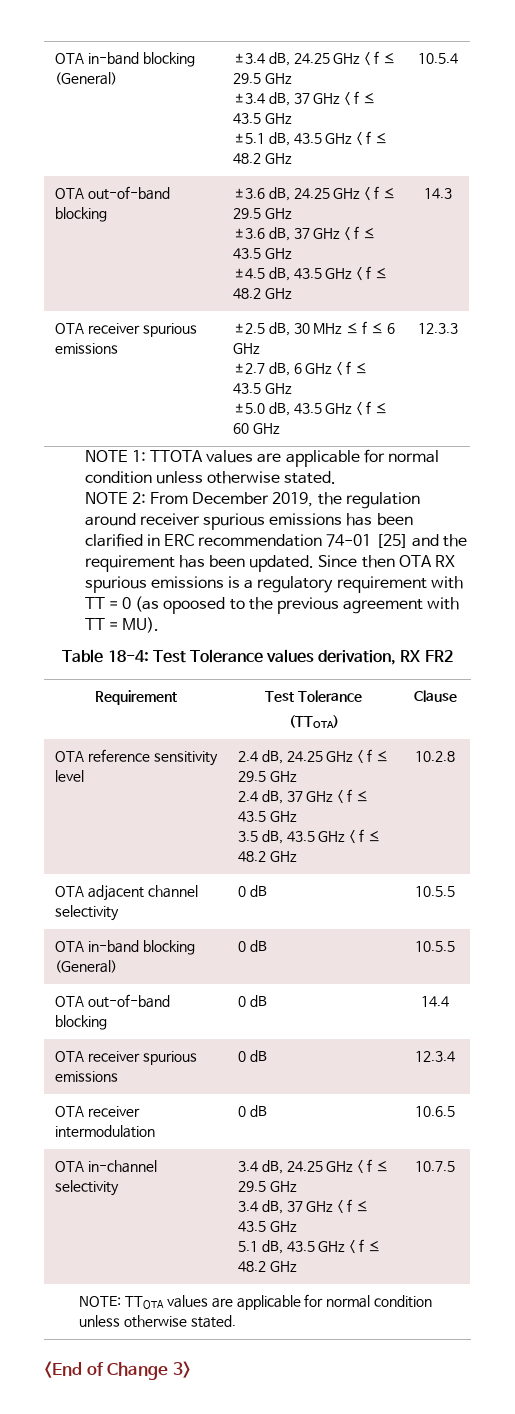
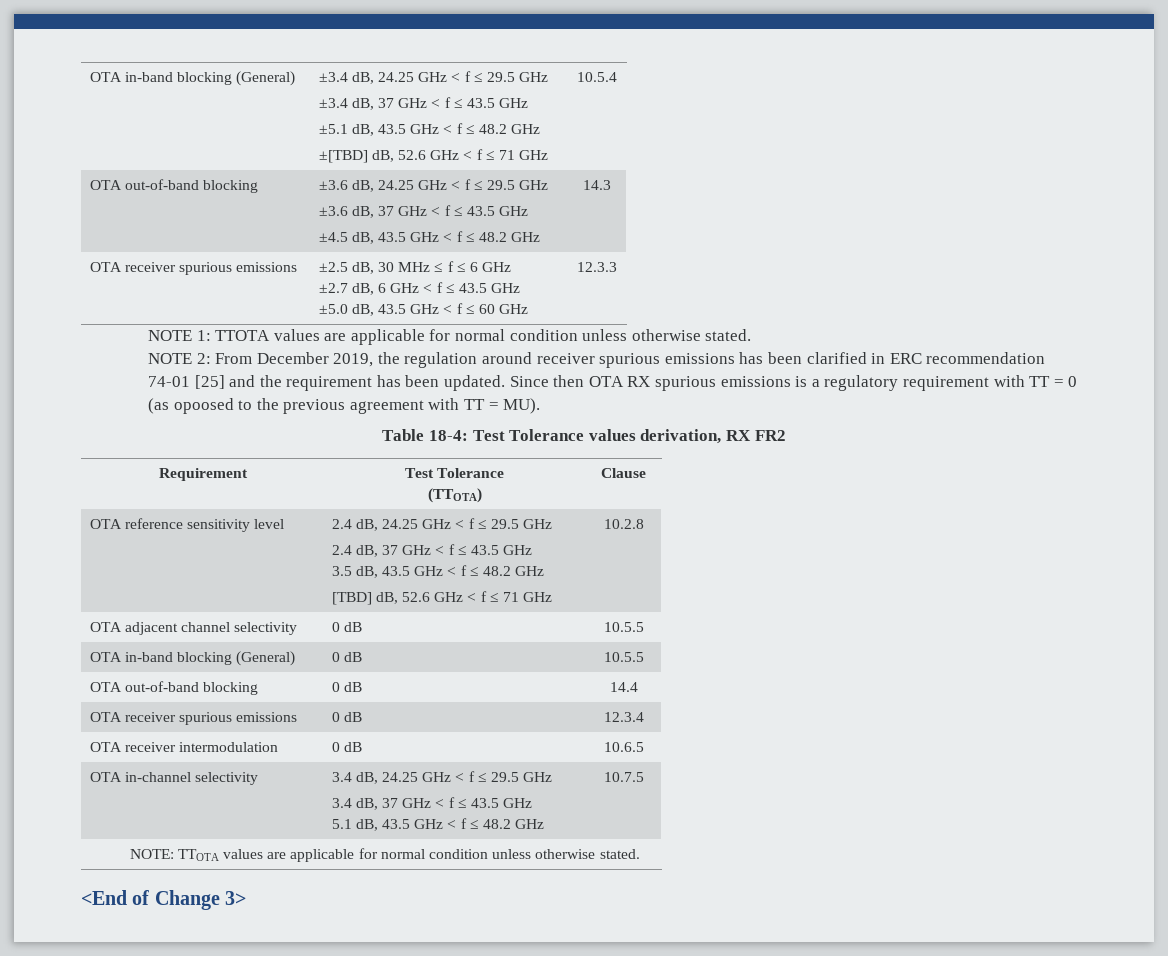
(292, 158) none -> [318,149,549,163] // ±[TBD] dB, 52.6 GHz < f ≤ 71 GHz
(297, 856) none -> [331,591,553,605] // [TBD] dB, 52.6 GHz < f ≤ 71 GHz

